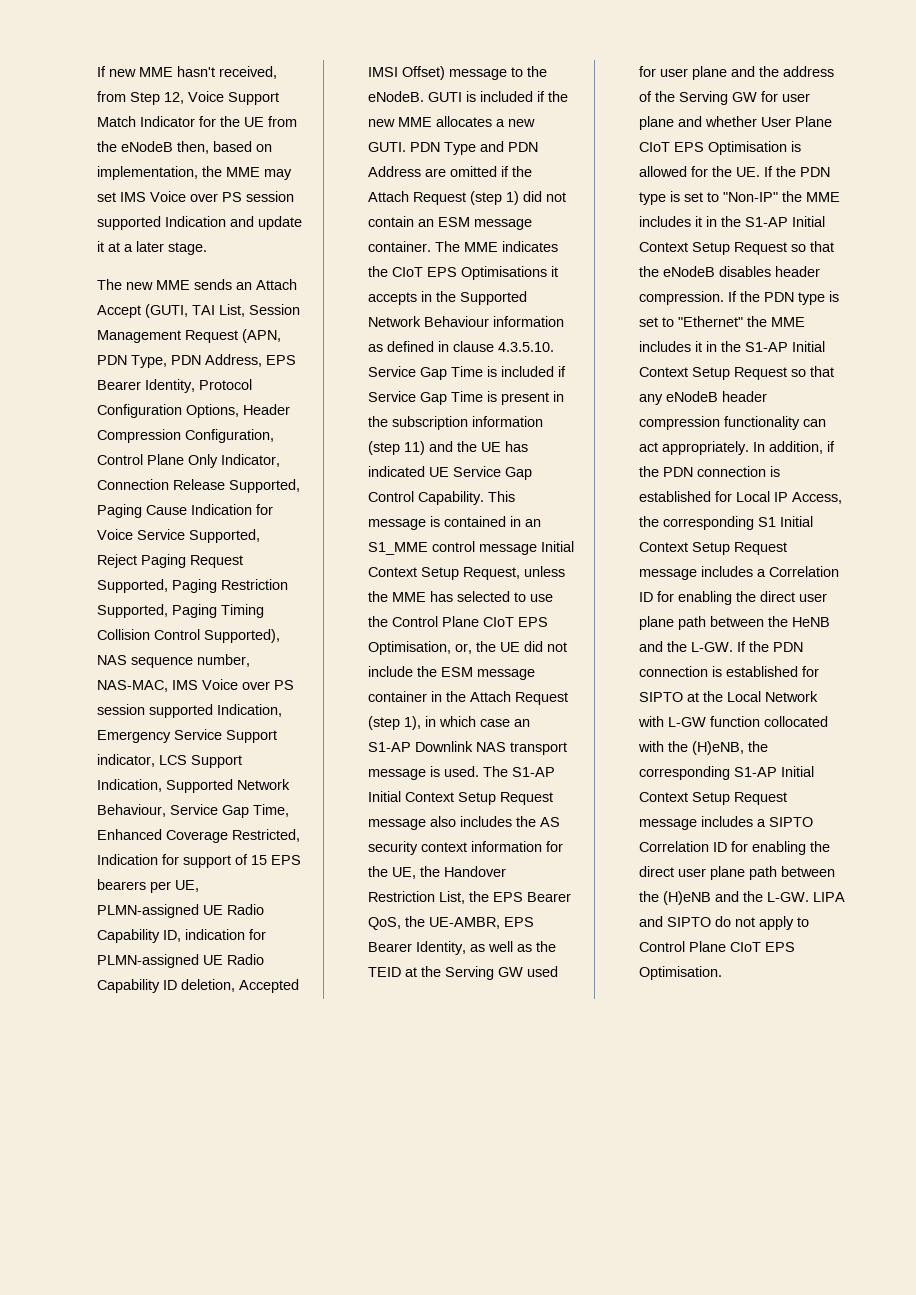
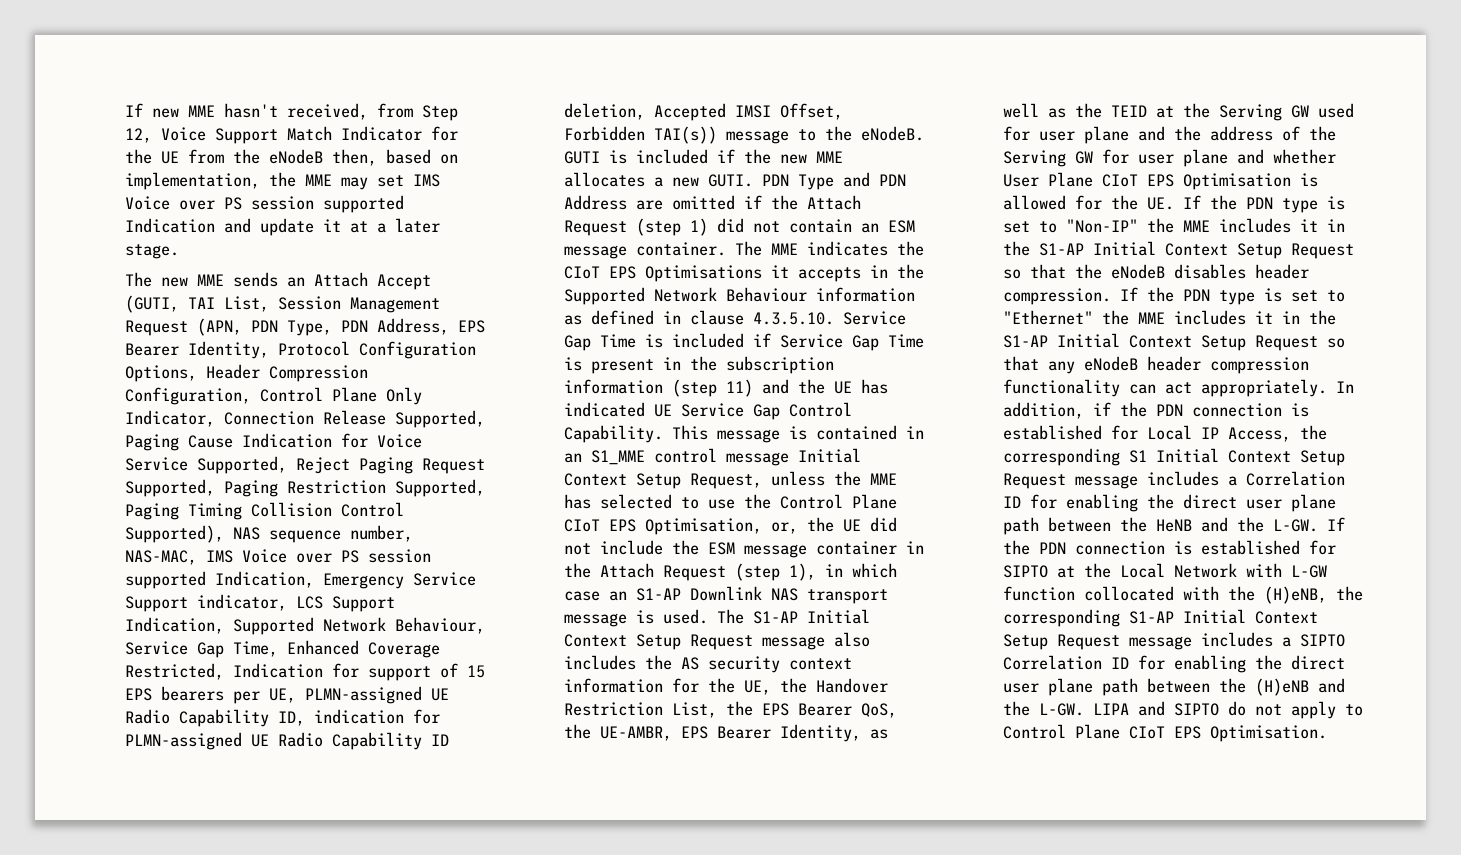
[402,66,446,80] Offset) -> [779,103,843,120] [563,126,717,144] Offset, Forbidden TAI(s))

